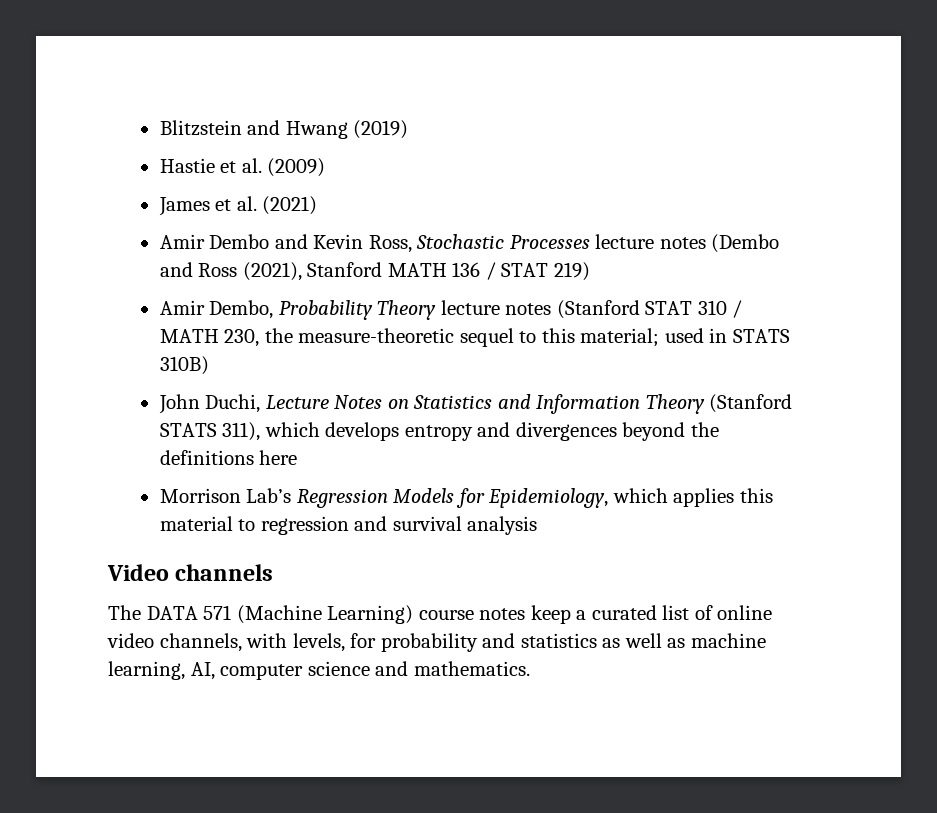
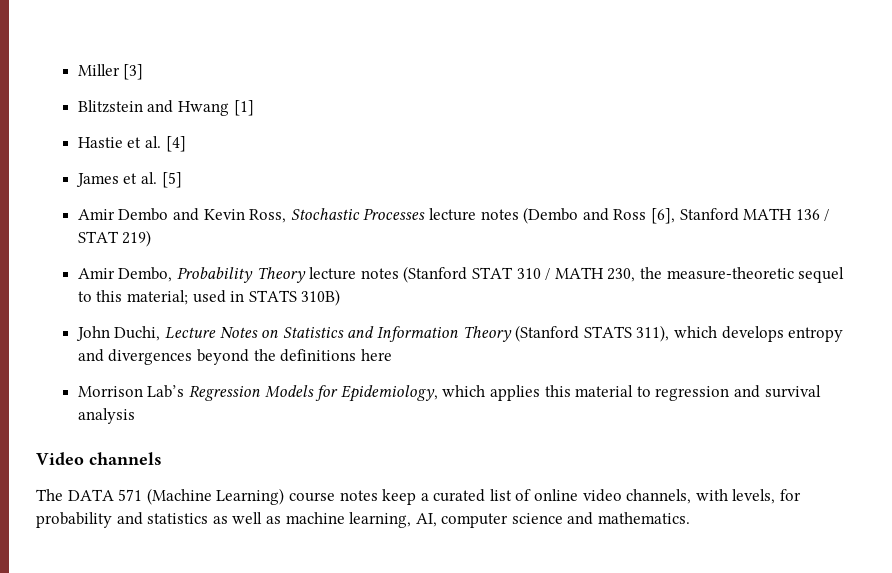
(159, 128) none -> [77,64,144,80] Miller [3] //
[353,120,409,139] (2019) -> [233,100,254,116] [1]
[267,158,326,177] (2009) -> [165,136,186,152] [4]
[262,196,318,215] (2021) -> [161,172,182,188] [5]
[242,262,302,281] (2021), -> [650,208,675,224] [6],

